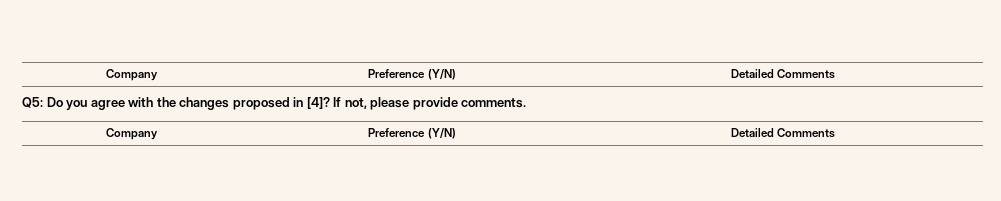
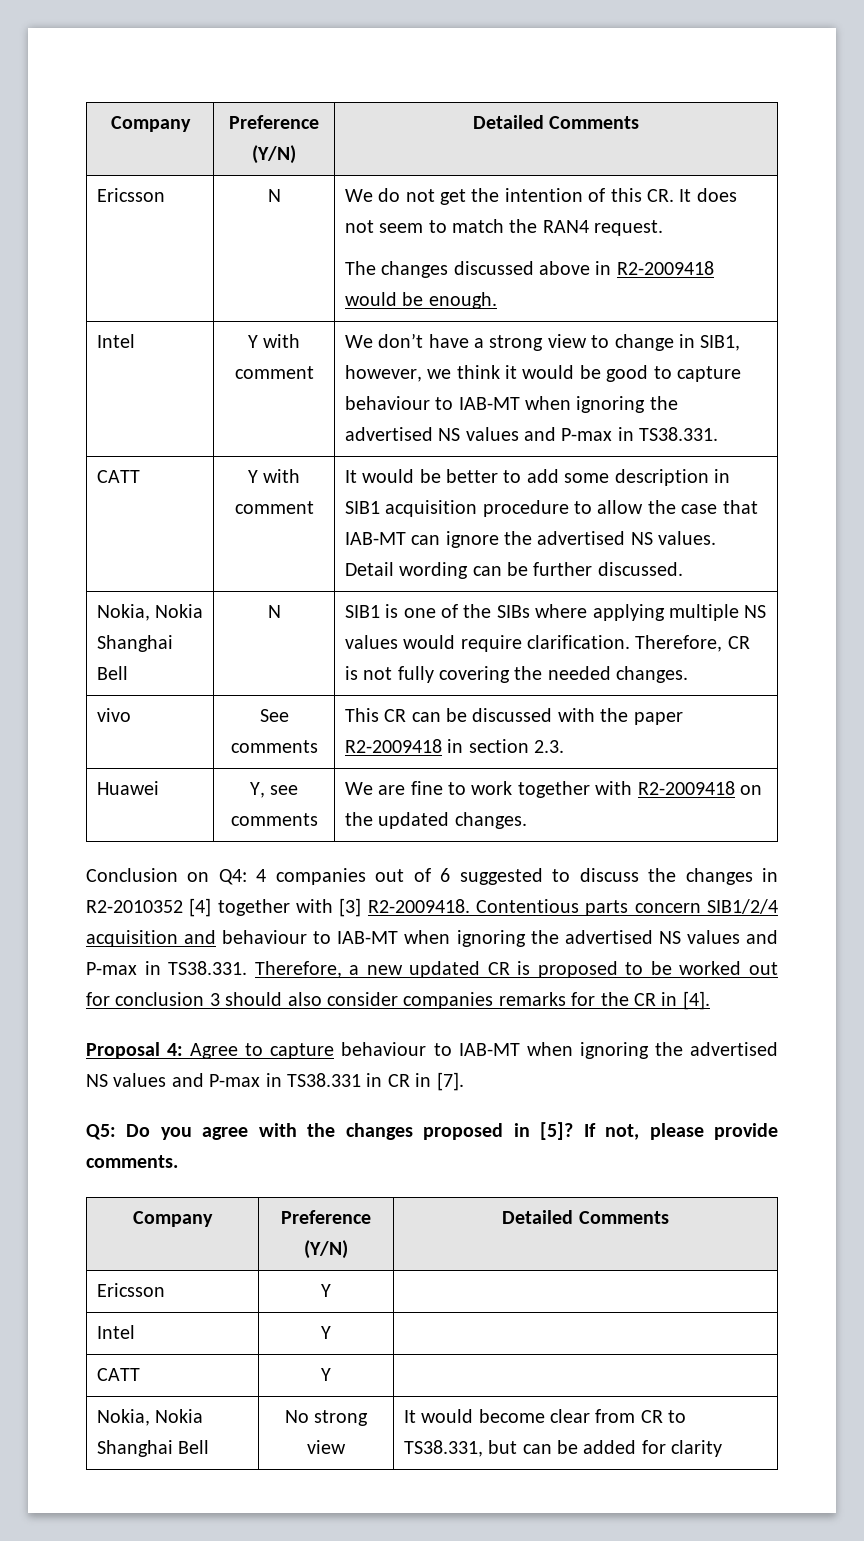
[106,69,158,81] [368,69,456,80] [730,69,836,79] Company | Preference (Y/N) | Detailed Comments -> [110,116,191,132] [229,115,319,129] [252,145,296,164] [472,115,640,129] [96,188,165,202] [267,189,281,202] [344,188,737,205] [344,219,664,236] [344,261,714,278] [344,292,497,309] [96,334,135,348] [247,334,301,348] [234,366,314,379] [344,333,741,351] [344,365,741,382] [344,396,678,413] [344,427,719,441] [96,470,140,483] [247,469,301,483] [234,501,314,514] [344,469,730,486] [344,500,758,517] [344,531,717,548] [344,562,683,579] [96,604,204,621] [96,635,173,652] [96,666,128,680] [267,605,281,618] [344,604,767,621] [344,635,750,652] [344,666,689,683] [96,708,131,722] [259,709,289,722] [230,740,318,753] [344,708,683,725] [344,739,564,753] [96,781,159,795] [249,782,299,798] [230,813,318,826] [344,781,762,798] [344,812,527,829] [86,868,778,885] [86,898,778,917] [86,930,779,947] [86,961,778,978] [86,991,710,1010] [86,1042,779,1059] [86,1072,464,1091] Company | Preference (Y/N) | Detailed Comments // Ericsson | N | We do not get the intention of this CR. It does not seem to match the RAN4 request. // The changes discussed above in R2-2009418 would be enough. // Intel | Y with comment | We don’t have a strong view to change in SIB1, however, we think it would be good to capture behaviour to IAB-MT when ignoring the advertised NS values and P-max in TS38.331. // CATT | Y with comment | It would be better to add some description in SIB1 acquisition procedure to allow the case that IAB-MT can ignore the advertised NS values. Detail wording can be further discussed. // Nokia, Nokia Shanghai Bell | N | SIB1 is one of the SIBs where applying multiple NS values would require clarification. Therefore, CR is not fully covering the needed changes. // vivo | See comments | This CR can be discussed with the paper R2-2009418 in section 2.3. // Huawei | Y, see comments | We are fine to work together with R2-2009418 on the updated changes. // Conclusion on Q4: 4 companies out of 6 suggested to discuss the changes in R2-2010352 [4] together with [3] R2-2009418. Contentious parts concern SIB1/2/4 acquisition and behaviour to IAB-MT when ignoring the advertised NS values and P-max in TS38.331. Therefore, a new updated CR is proposed to be worked out for conclusion 3 should also consider companies remarks for the CR in [4]. // Proposal 4: Agree to capture behaviour to IAB-MT when ignoring the advertised NS values and P-max in TS38.331 in CR in [7].
[306,97,330,109] [4]? -> [540,1122,574,1140] [5]?
(836, 133) none -> [96,1283,165,1297] [321,1284,331,1297] [96,1325,135,1339] [321,1326,331,1339] [96,1368,140,1381] [321,1368,331,1381] [96,1409,204,1426] [96,1440,210,1457] [284,1410,369,1426] [307,1440,346,1454] [403,1409,687,1423] [403,1440,723,1457] // Ericsson | Y | // Intel | Y | // CATT | Y | // Nokia, Nokia Shanghai Bell | No strong view | It would become clear from CR to TS38.331, but can be added for clarity

